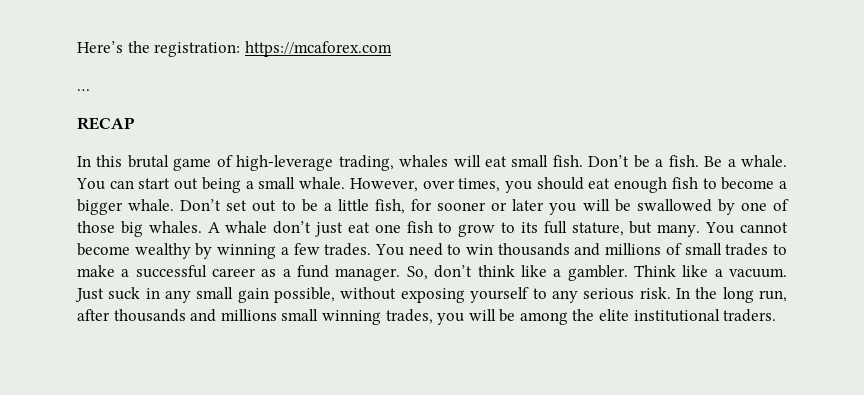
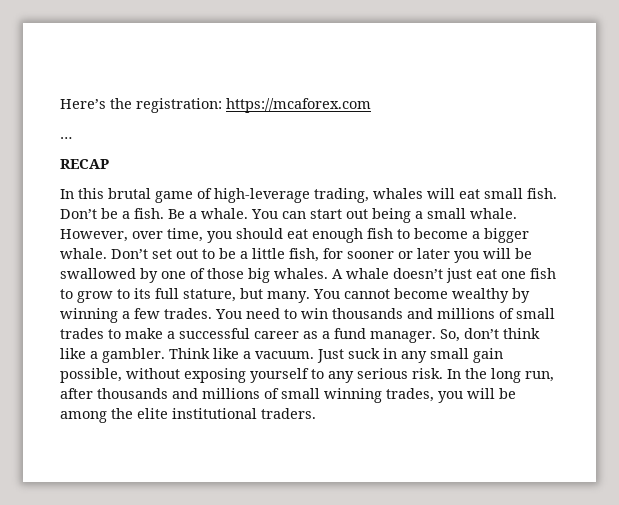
[458,178,501,192] times, -> [167,228,203,242] time,
[273,221,312,234] don’t -> [393,268,443,279] doesn’t
(277, 315) none -> [264,388,279,399] of

